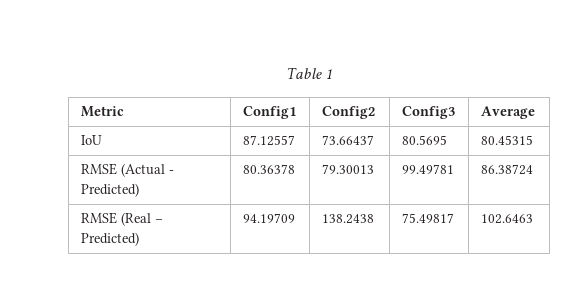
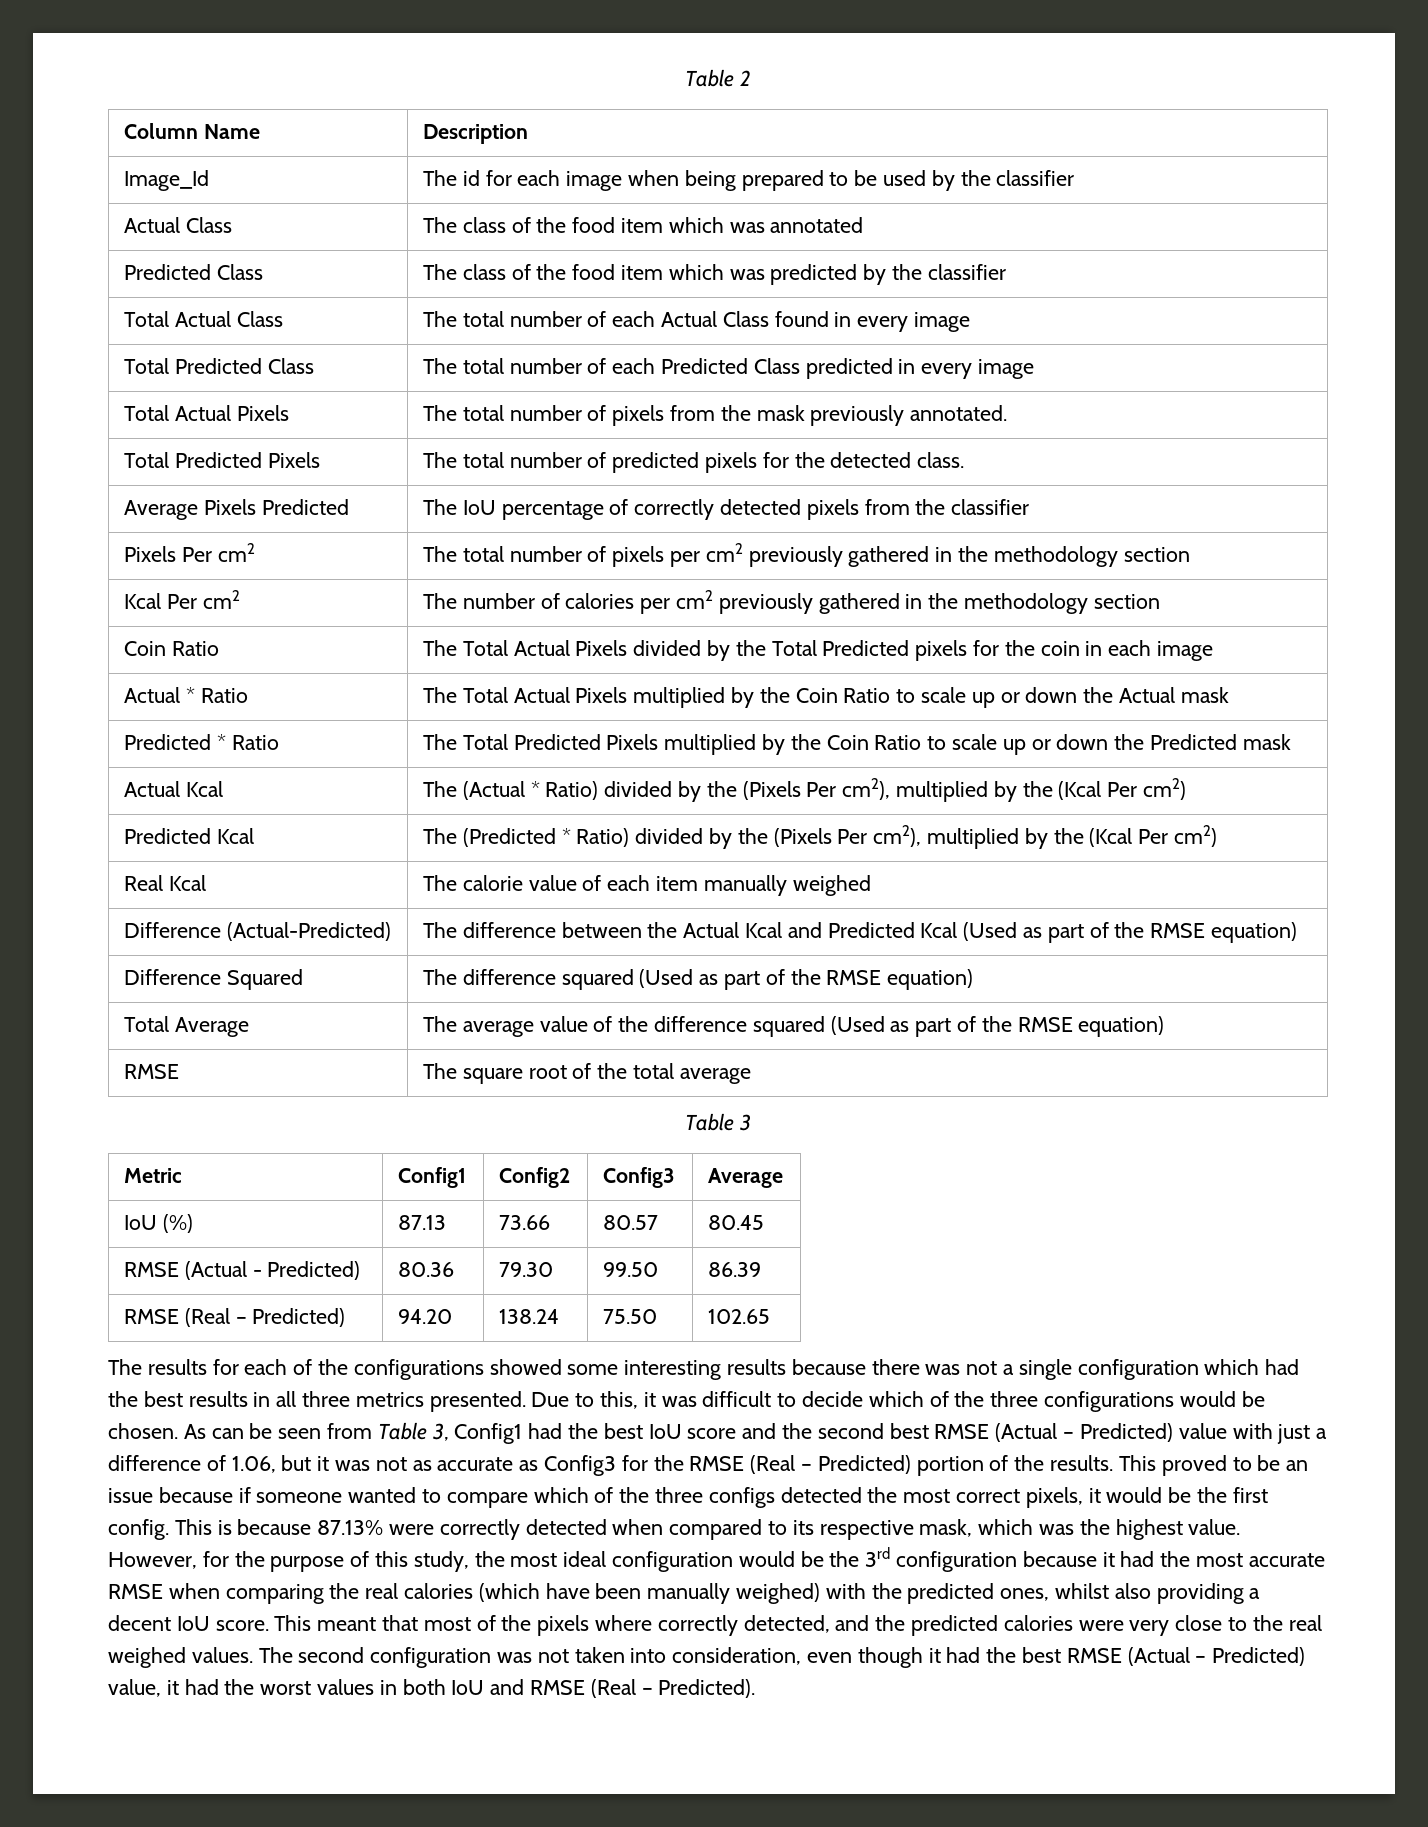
[285,67,333,79] Table 1 -> [685,69,751,87] [123,123,260,139] [422,124,528,144] [123,170,209,191] [422,170,1075,191] [123,217,232,233] [422,217,864,233] [123,264,263,280] [422,264,1006,285] [123,311,283,327] [422,311,971,332] [123,358,314,374] [422,358,1035,379] [123,405,289,421] [422,405,1008,426] [123,452,320,468] [422,452,965,473] [123,499,349,520] [422,499,1030,520] [123,543,255,562] [422,543,1190,567] [123,590,240,609] [422,590,1160,614] [123,641,219,656] [422,640,1214,661] [123,687,248,703] [422,687,1229,708] [123,734,279,750] [422,734,1291,755] [123,781,223,797] [422,778,1187,802] [123,828,254,844] [422,825,1218,849] [123,875,206,891] [422,875,871,896] [123,922,391,941] [422,922,1298,943] [123,969,303,990] [422,969,974,990] [123,1016,249,1037] [422,1016,1165,1037] [123,1064,179,1079] [422,1063,751,1084] [685,1113,751,1131] Table 2 // Column Name | Description // Image_Id | The id for each image when being prepared to be used by the classifier // Actual Class | The class of the food item which was annotated // Predicted Class | The class of the food item which was predicted by the classifier // Total Actual Class | The total number of each Actual Class found in every image // Total Predicted Class | The total number of each Predicted Class predicted in every image // Total Actual Pixels | The total number of pixels from the mask previously annotated. // Total Predicted Pixels | The total number of predicted pixels for the detected class. // Average Pixels Predicted | The IoU percentage of correctly detected pixels from the classifier // Pixels Per cm2 | The total number of pixels per cm2 previously gathered in the methodology section // Kcal Per cm2 | The number of calories per cm2 previously gathered in the methodology section // Coin Ratio | The Total Actual Pixels divided by the Total Predicted pixels for the coin in each image // Actual * Ratio | The Total Actual Pixels multiplied by the Coin Ratio to scale up or down the Actual mask // Predicted * Ratio | The Total Predicted Pixels multiplied by the Coin Ratio to scale up or down the Predicted mask // Actual Kcal | The (Actual * Ratio) divided by the (Pixels Per cm2), multiplied by the (Kcal Per cm2) // Predicted Kcal | The (Predicted * Ratio) divided by the (Pixels Per cm2), multiplied by the (Kcal Per cm2) // Real Kcal | The calorie value of each item manually weighed // Difference (Actual-Predicted) | The difference between the Actual Kcal and Predicted Kcal (Used as part of the RMSE equation) // Difference Squared | The difference squared (Used as part of the RMSE equation) // Total Average | The average value of the difference squared (Used as part of the RMSE equation) // RMSE | The square root of the total average // Table 3
[242,135,295,146] [321,135,374,145] [401,135,447,145] [480,135,533,145] | 87.12557 | 73.66437 | 80.5695 | 80.45315 -> [162,1214,193,1233] [397,1215,446,1230] [498,1215,550,1230] [602,1215,658,1230] [707,1215,764,1230] (%) | 87.13 | 73.66 | 80.57 | 80.45
[242,164,295,174] [321,164,374,174] [401,164,454,174] [480,164,533,175] 80.36378 | 79.30013 | 99.49781 | 86.38724 -> [397,1262,454,1277] [498,1262,553,1277] [602,1262,658,1277] [707,1262,761,1277] 80.36 | 79.30 | 99.50 | 86.39
[242,213,295,223] [321,214,374,224] [401,213,454,223] [480,214,533,224] 94.19709 | 138.2438 | 75.49817 | 102.6463 -> [397,1309,452,1324] [498,1309,559,1324] [602,1309,657,1324] [707,1309,770,1324] [108,1359,1300,1380] [108,1391,1265,1412] [108,1422,1328,1444] [108,1455,1309,1476] [108,1487,1268,1508] [108,1519,1241,1540] [108,1547,1325,1572] [108,1583,1261,1604] [108,1615,1322,1636] [108,1647,1306,1668] [108,1679,756,1698] 94.20 | 138.24 | 75.50 | 102.65 // The results for each of the configurations showed some interesting results because there was not a single configuration which had the best results in all three metrics presented. Due to this, it was difficult to decide which of the three configurations would be chosen. As can be seen from Table 3, Config1 had the best IoU score and the second best RMSE (Actual – Predicted) value with just a difference of 1.06, but it was not as accurate as Config3 for the RMSE (Real – Predicted) portion of the results. This proved to be an issue because if someone wanted to compare which of the three configs detected the most correct pixels, it would be the first config. This is because 87.13% were correctly detected when compared to its respective mask, which was the highest value. However, for the purpose of this study, the most ideal configuration would be the 3rd configuration because it had the most accurate RMSE when comparing the real calories (which have been manually weighed) with the predicted ones, whilst also providing a decent IoU score. This meant that most of the pixels where correctly detected, and the predicted calories were very close to the real weighed values. The second configuration was not taken into consideration, even though it had the best RMSE (Actual – Predicted) value, it had the worst values in both IoU and RMSE (Real – Predicted).

